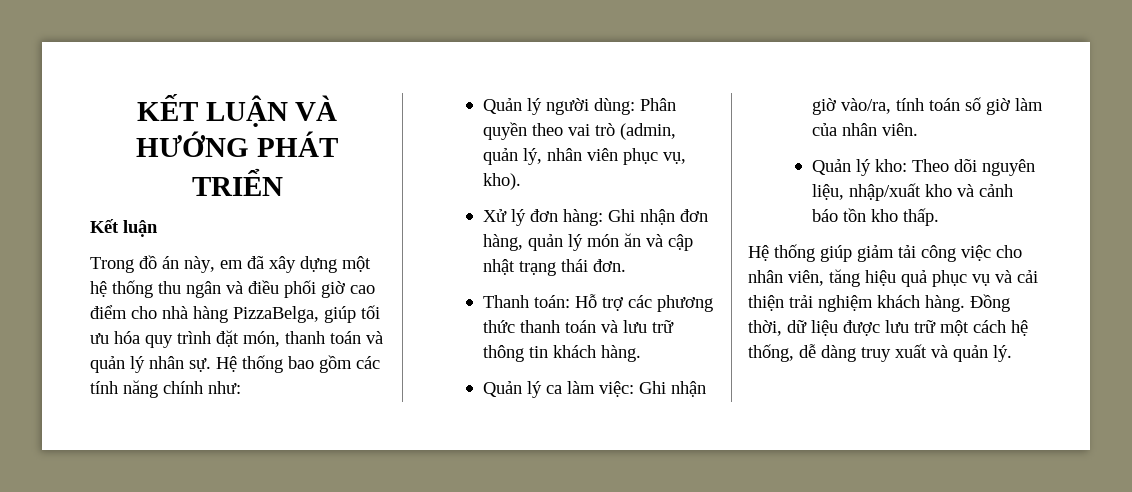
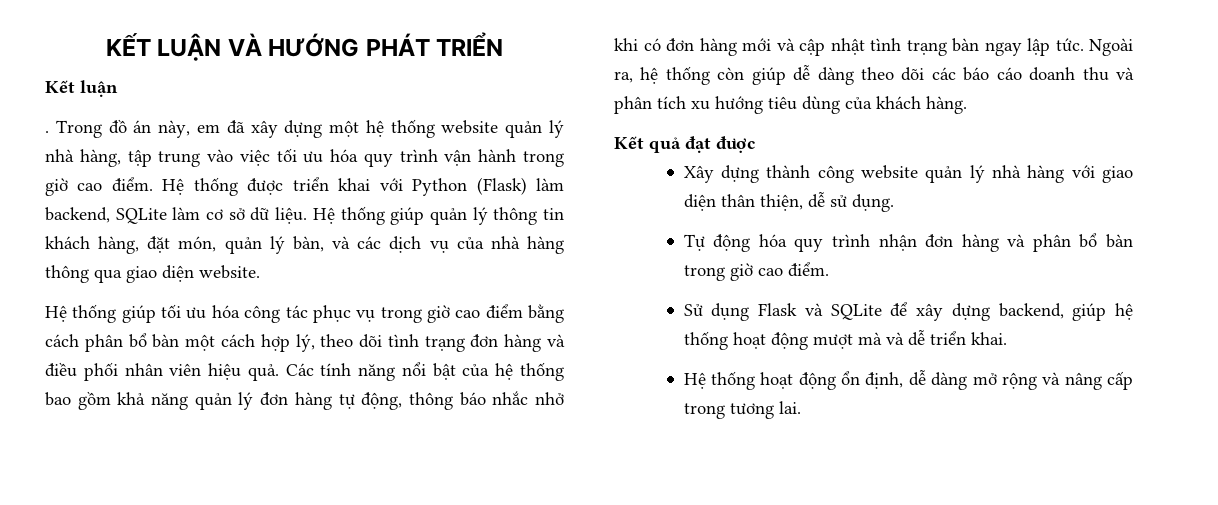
(158, 228) none -> [45,131,49,133] .
[158,280,375,298] [90,305,356,323] thu ngân và điều phối giờ cao điểm cho nhà hàng PizzaBelga, giúp -> [441,120,564,138] [45,149,270,167] website quản lý nhà hàng, tập trung vào việc
[216,330,383,347] [90,355,380,373] [90,380,241,398] [482,98,676,115] [482,122,676,140] [482,148,686,165] [482,173,521,190] [482,209,708,226] [482,233,693,251] [482,259,626,276] [482,294,713,312] [482,320,674,333] [482,345,641,362] [482,381,706,398] [811,97,1043,115] [811,123,918,136] [811,159,1035,176] [811,183,1013,201] [811,208,939,226] [748,244,1022,262] [748,269,1038,287] [748,294,1010,312] [748,320,1028,336] [748,344,1012,362] đặt món, thanh toán và quản lý nhân sự. Hệ thống bao gồm các tính năng chính như: // Quản lý người dùng: Phân quyền theo vai trò (admin, quản lý, nhân viên phục vụ, kho). // Xử lý đơn hàng: Ghi nhận đơn hàng, quản lý món ăn và cập nhật trạng thái đơn. // Thanh toán: Hỗ trợ các phương thức thanh toán và lưu trữ thông tin khách hàng. // Quản lý ca làm việc: Ghi nhận giờ vào/ra, tính toán số giờ làm của nhân viên. // Quản lý kho: Theo dõi nguyên liệu, nhập/xuất kho và cảnh báo tồn kho thấp. // Hệ thống giúp giảm tải công việc cho nhân viên, tăng hiệu quả phục vụ và cải thiện trải nghiệm khách hàng. Đồng thời, dữ liệu được lưu trữ một cách hệ thống, dễ dàng truy xuất và quản lý. -> [444,149,564,167] [45,177,564,196] [45,206,564,225] [45,236,564,254] [45,265,260,283] [45,304,564,323] [45,333,565,352] [45,362,564,381] [45,391,564,410] [614,38,1133,56] [614,65,1134,85] [614,96,967,114] [614,136,755,153] [683,165,1133,183] [683,192,894,212] [683,233,1133,252] [683,262,829,281] [683,302,1133,321] [683,330,1007,350] [683,370,1133,390] [683,401,801,419] vận hành trong giờ cao điểm. Hệ thống được triển khai với Python (Flask) làm backend, SQLite làm cơ sở dữ liệu. Hệ thống giúp quản lý thông tin khách hàng, đặt món, quản lý bàn, và các dịch vụ của nhà hàng thông qua giao diện website. // Hệ thống giúp tối ưu hóa công tác phục vụ trong giờ cao điểm bằng cách phân bổ bàn một cách hợp lý, theo dõi tình trạng đơn hàng và điều phối nhân viên hiệu quả. Các tính năng nổi bật của hệ thống bao gồm khả năng quản lý đơn hàng tự động, thông báo nhắc nhở khi có đơn hàng mới và cập nhật tình trạng bàn ngay lập tức. Ngoài ra, hệ thống còn giúp dễ dàng theo dõi các báo cáo doanh thu và phân tích xu hướng tiêu dùng của khách hàng. // Kết quả đạt được // Xây dựng thành công website quản lý nhà hàng với giao diện thân thiện, dễ sử dụng. // Tự động hóa quy trình nhận đơn hàng và phân bổ bàn trong giờ cao điểm. // Sử dụng Flask và SQLite để xây dựng backend, giúp hệ thống hoạt động mượt mà và dễ triển khai. // Hệ thống hoạt động ổn định, dễ dàng mở rộng và nâng cấp trong tương lai.

